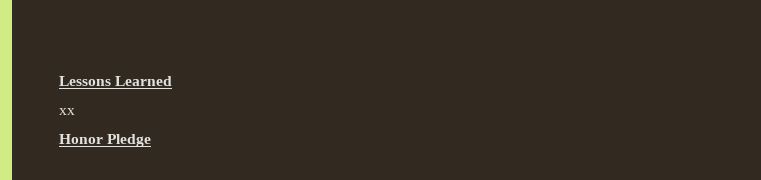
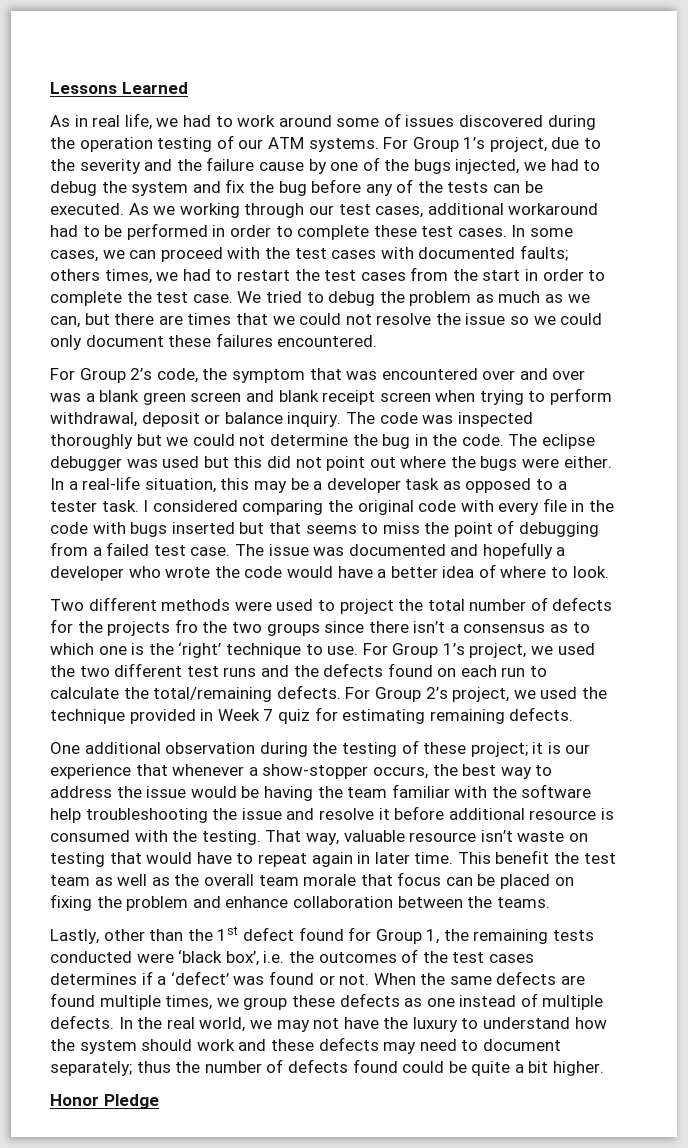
[59,108,75,115] xx -> [50,113,596,130] [50,135,602,152] [50,157,601,174] [50,179,543,196] [50,203,599,218] [50,223,574,240] [50,245,568,262] [50,267,606,284] [50,291,590,306] [50,313,603,328] [50,333,378,350] [50,368,586,383] [50,388,613,405] [50,412,533,427] [50,434,596,449] [50,456,612,471] [50,476,567,493] [50,498,615,515] [50,520,600,537] [50,542,566,559] [50,564,609,581] [50,597,613,614] [50,619,590,636] [50,642,595,658] [50,663,548,677] [50,685,607,702] [50,707,574,724] [50,740,591,757] [50,764,553,779] [50,784,592,801] [50,806,614,823] [50,830,588,845] [50,850,616,867] [50,872,574,889] [50,894,550,911] [50,926,595,944] [50,949,534,966] [50,971,586,985] [50,993,604,1010] [50,1015,607,1032] [50,1037,561,1054] [50,1059,605,1076] As in real life, we had to work around some of issues discovered during the operation testing of our ATM systems. For Group 1’s project, due to the severity and the failure cause by one of the bugs injected, we had to debug the system and fix the bug before any of the tests can be executed. As we working through our test cases, additional workaround had to be performed in order to complete these test cases. In some cases, we can proceed with the test cases with documented faults; others times, we had to restart the test cases from the start in order to complete the test case. We tried to debug the problem as much as we can, but there are times that we could not resolve the issue so we could only document these failures encountered. // For Group 2’s code, the symptom that was encountered over and over was a blank green screen and blank receipt screen when trying to perform withdrawal, deposit or balance inquiry. The code was inspected thoroughly but we could not determine the bug in the code. The eclipse debugger was used but this did not point out where the bugs were either. In a real-life situation, this may be a developer task as opposed to a tester task. I considered comparing the original code with every file in the code with bugs inserted but that seems to miss the point of debugging from a failed test case. The issue was documented and hopefully a developer who wrote the code would have a better idea of where to look. // Two different methods were used to project the total number of defects for the projects fro the two groups since there isn’t a consensus as to which one is the ‘right’ technique to use. For Group 1’s project, we used the two different test runs and the defects found on each run to calculate the total/remaining defects. For Group 2’s project, we used the technique provided in Week 7 quiz for estimating remaining defects. // One additional observation during the testing of these project; it is our experience that whenever a show-stopper occurs, the best way to address the issue would be having the team familiar with the software help troubleshooting the issue and resolve it before additional resource is consumed with the testing. That way, valuable resource isn’t waste on testing that would have to repeat again in later time. This benefit the test team as well as the overall team morale that focus can be placed on fixing the problem and enhance collaboration between the teams. // Lastly, other than the 1st defect found for Group 1, the remaining tests conducted were ‘black box’, i.e. the outcomes of the test cases determines if a ‘defect’ was found or not. When the same defects are found multiple times, we group these defects as one instead of multiple defects. In the real world, we may not have the luxury to understand how the system should work and these defects may need to document separately; thus the number of defects found could be quite a bit higher.

